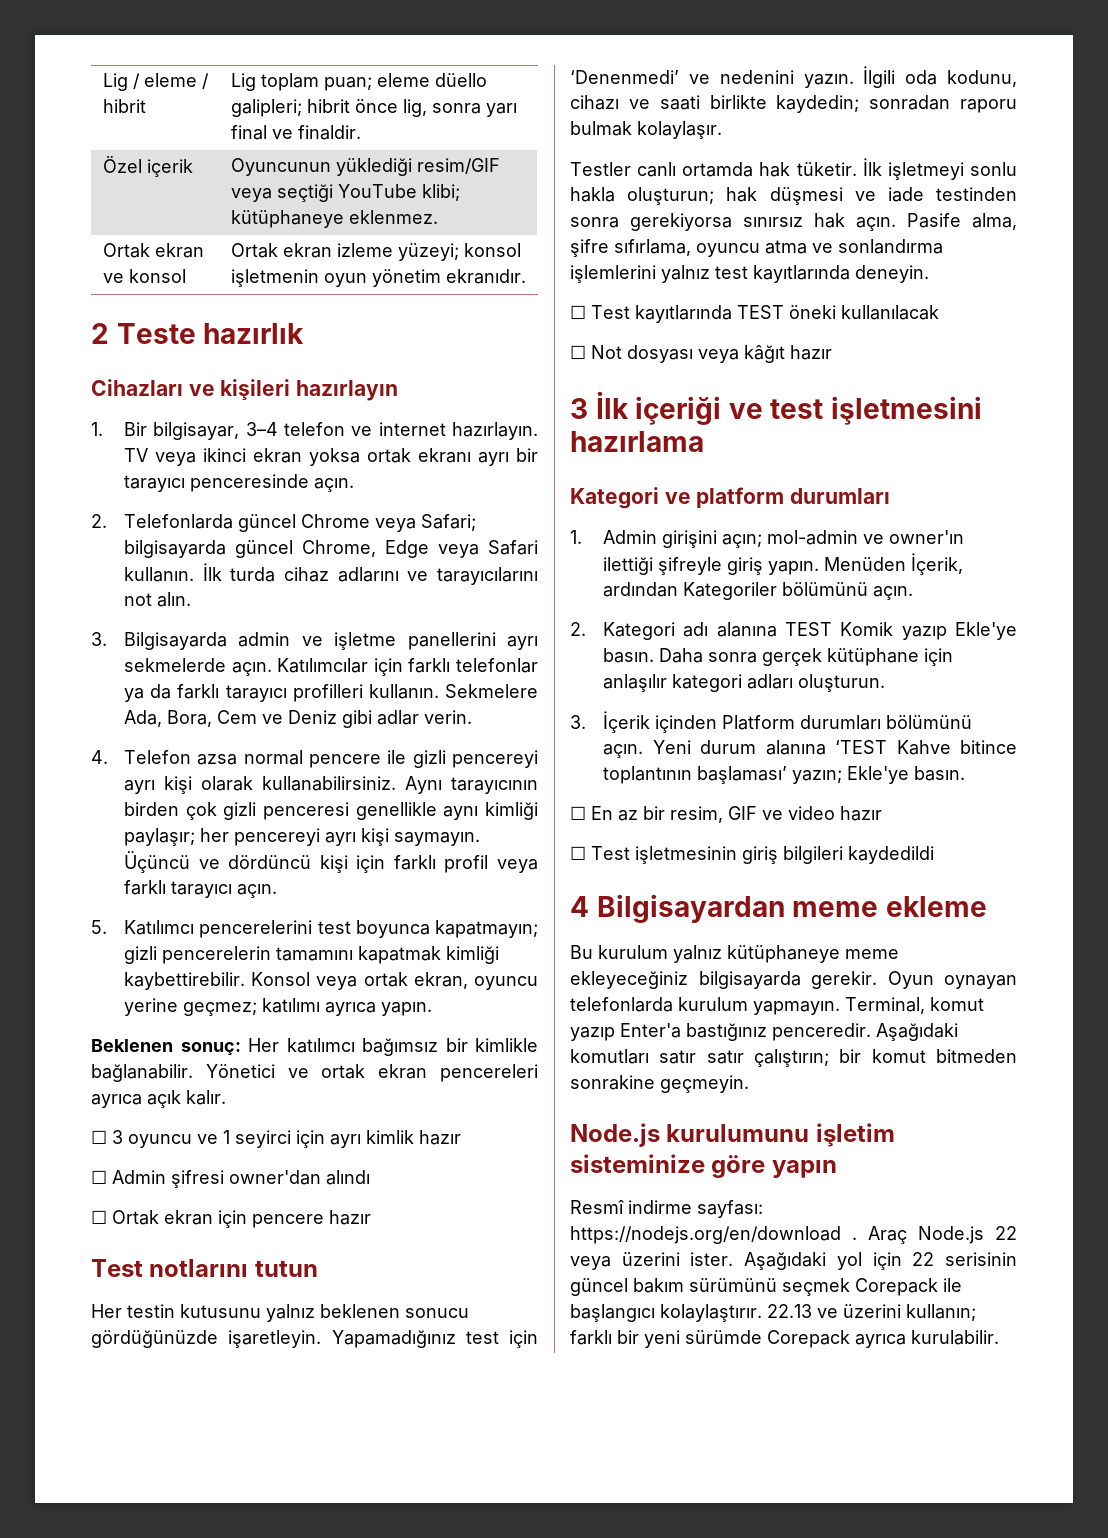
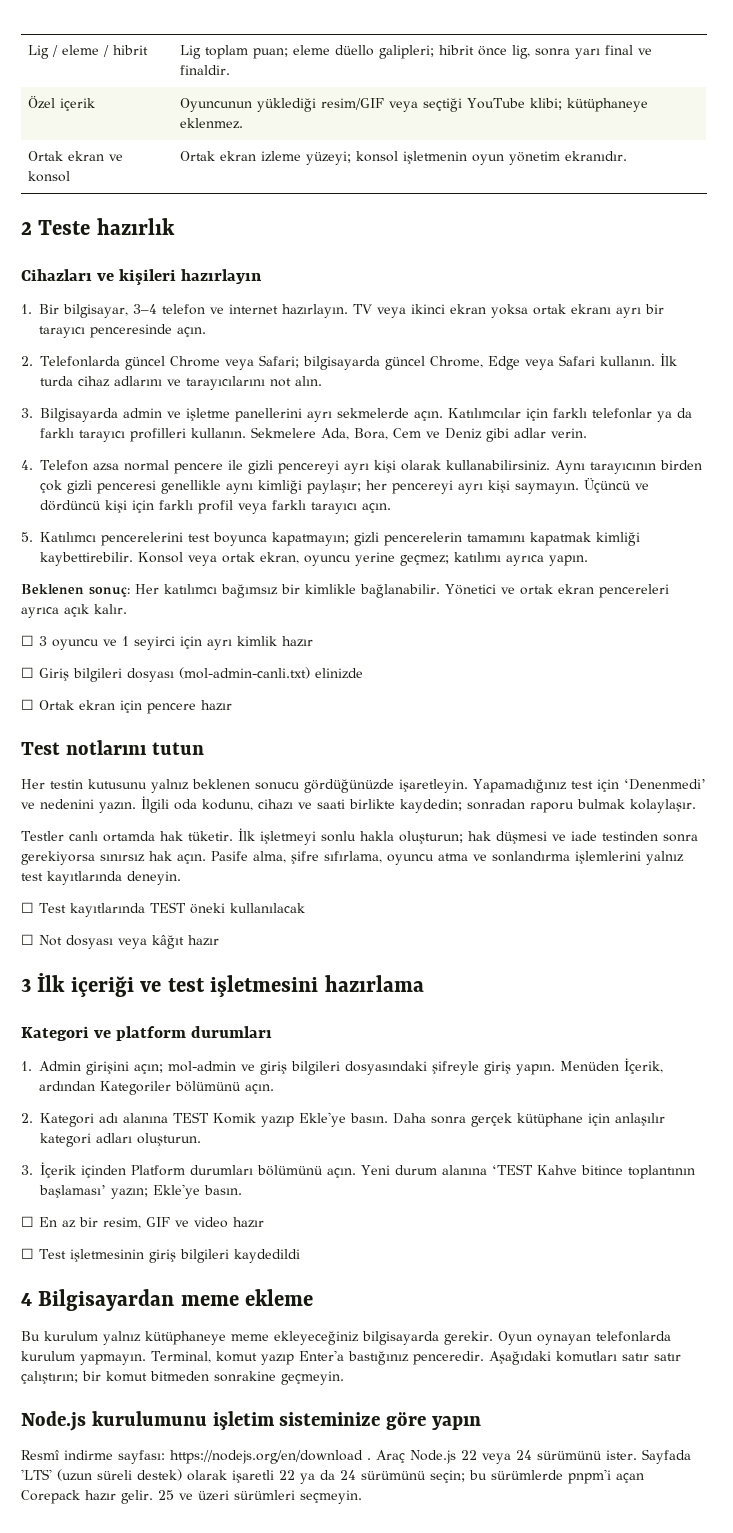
[112,1170,370,1188] Admin şifresi owner'dan alındı -> [39,667,363,682] Giriş bilgileri dosyası (mol-admin-canli.txt) elinizde
[889,530,965,544] [603,557,654,575] owner'ın ilettiği -> [260,1061,427,1075] giriş bilgileri dosyasındaki
[621,1252,1017,1270] [570,1278,962,1296] [570,1304,976,1322] [570,1330,999,1348] üzerini ister. Aşağıdaki yol için 22 serisinin güncel bakım sürümünü seçmek Corepack ile başlangıcı kolaylaştırır. 22.13 ve üzerini kullanın; farklı bir yeni sürümde Corepack ayrıca kurulabilir. -> [516,1449,691,1464] [21,1469,644,1484] [21,1490,362,1504] 24 sürümünü ister. Sayfada 'LTS' (uzun süreli destek) olarak işaretli 22 ya da 24 sürümünü seçin; bu sürümlerde pnpm'i açan Corepack hazır gelir. 25 ve üzeri sürümleri seçmeyin.

